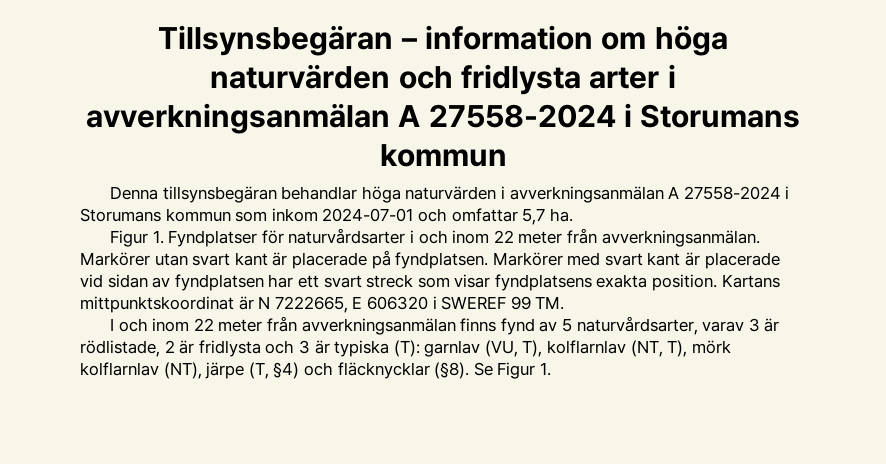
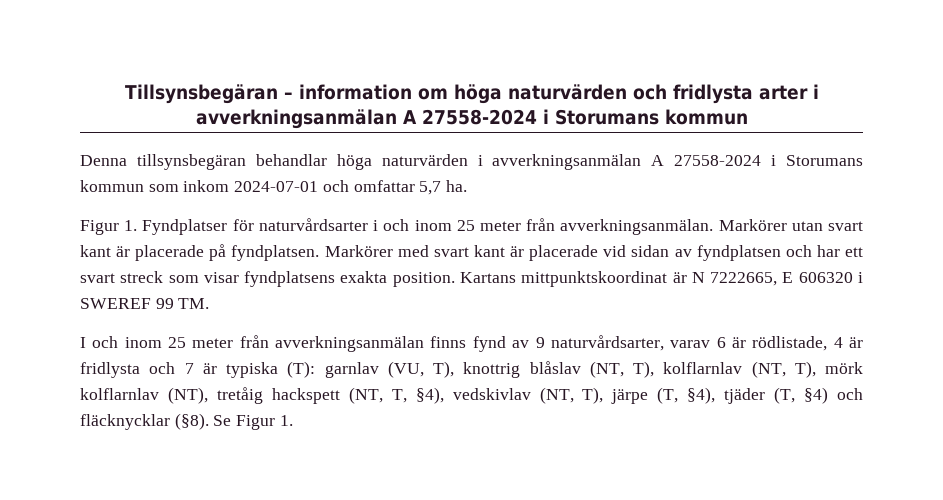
[493,230,514,243] 22 -> [456,220,475,231] 25
(264, 282) none -> [785,245,812,257] och
[193,318,214,331] 22 -> [168,337,187,348] 25
[561,318,572,332] 5 -> [535,337,545,348] 9
[748,318,760,332] 3 -> [716,337,726,348] 6
[164,340,175,353] 2 -> [833,337,843,348] 4
[298,340,310,354] 3 -> [184,363,194,374] 7
(543, 348) none -> [463,361,654,378] knottrig blåslav (NT, T),
[205,362,245,379] järpe -> [216,387,766,404] tretåig hackspett (NT, T, §4), vedskivlav (NT, T), järpe (T, §4), tjäder

